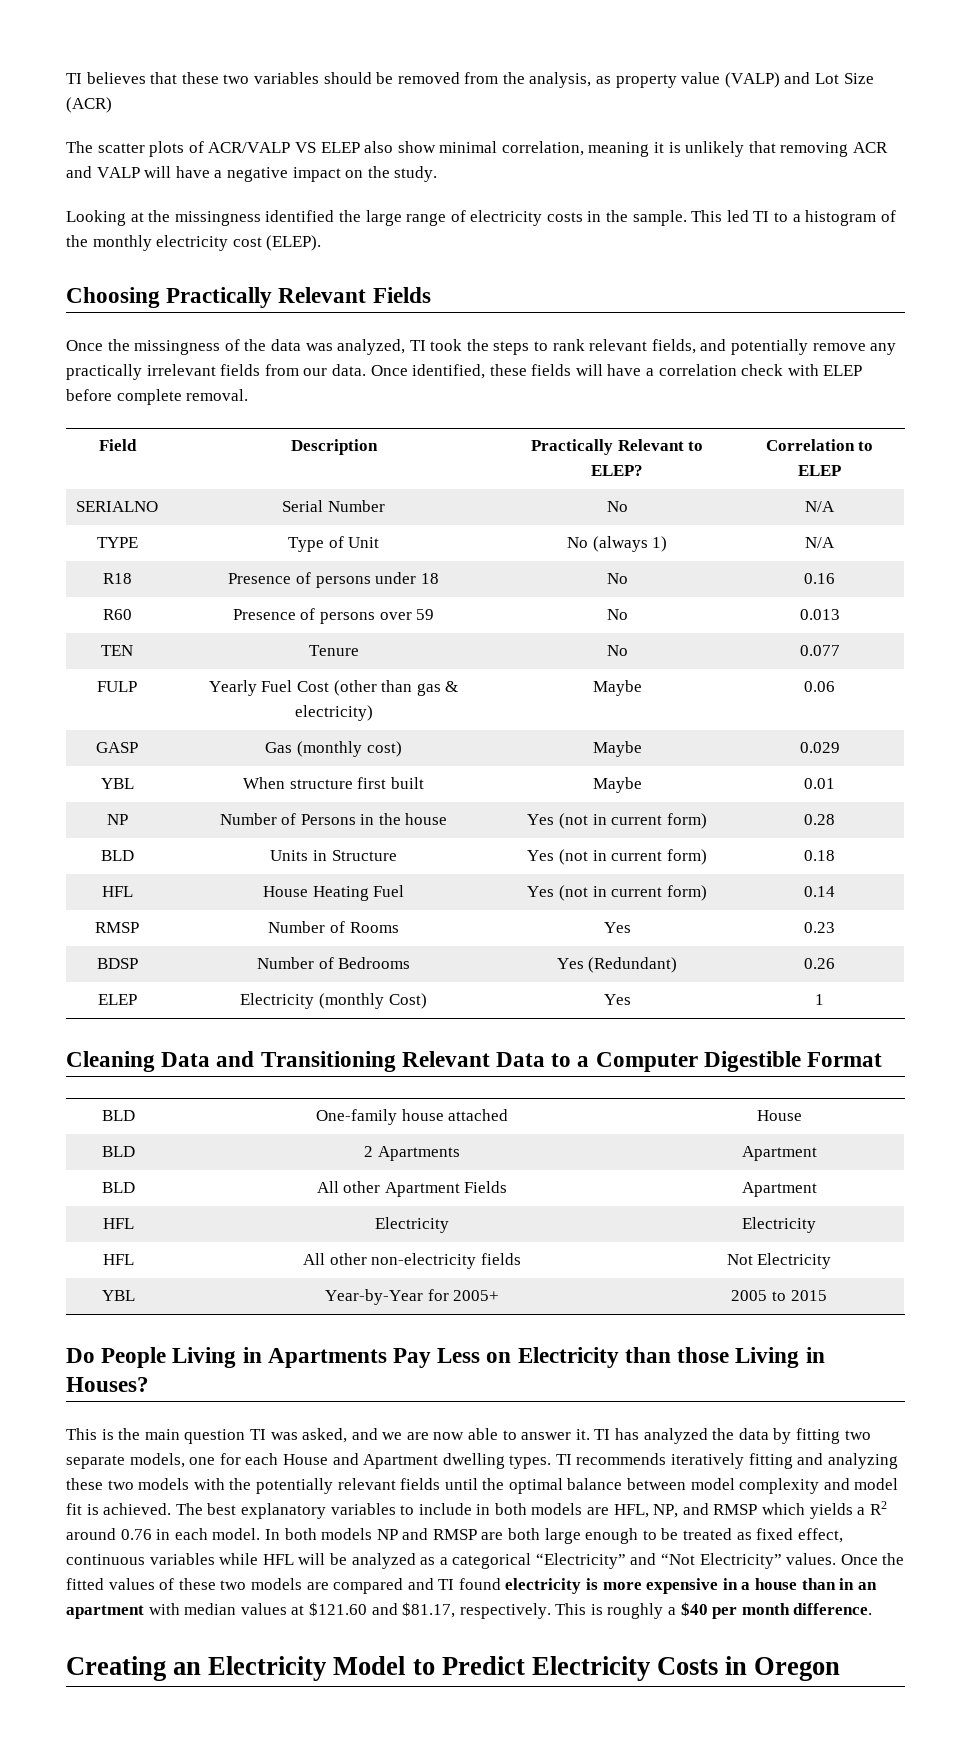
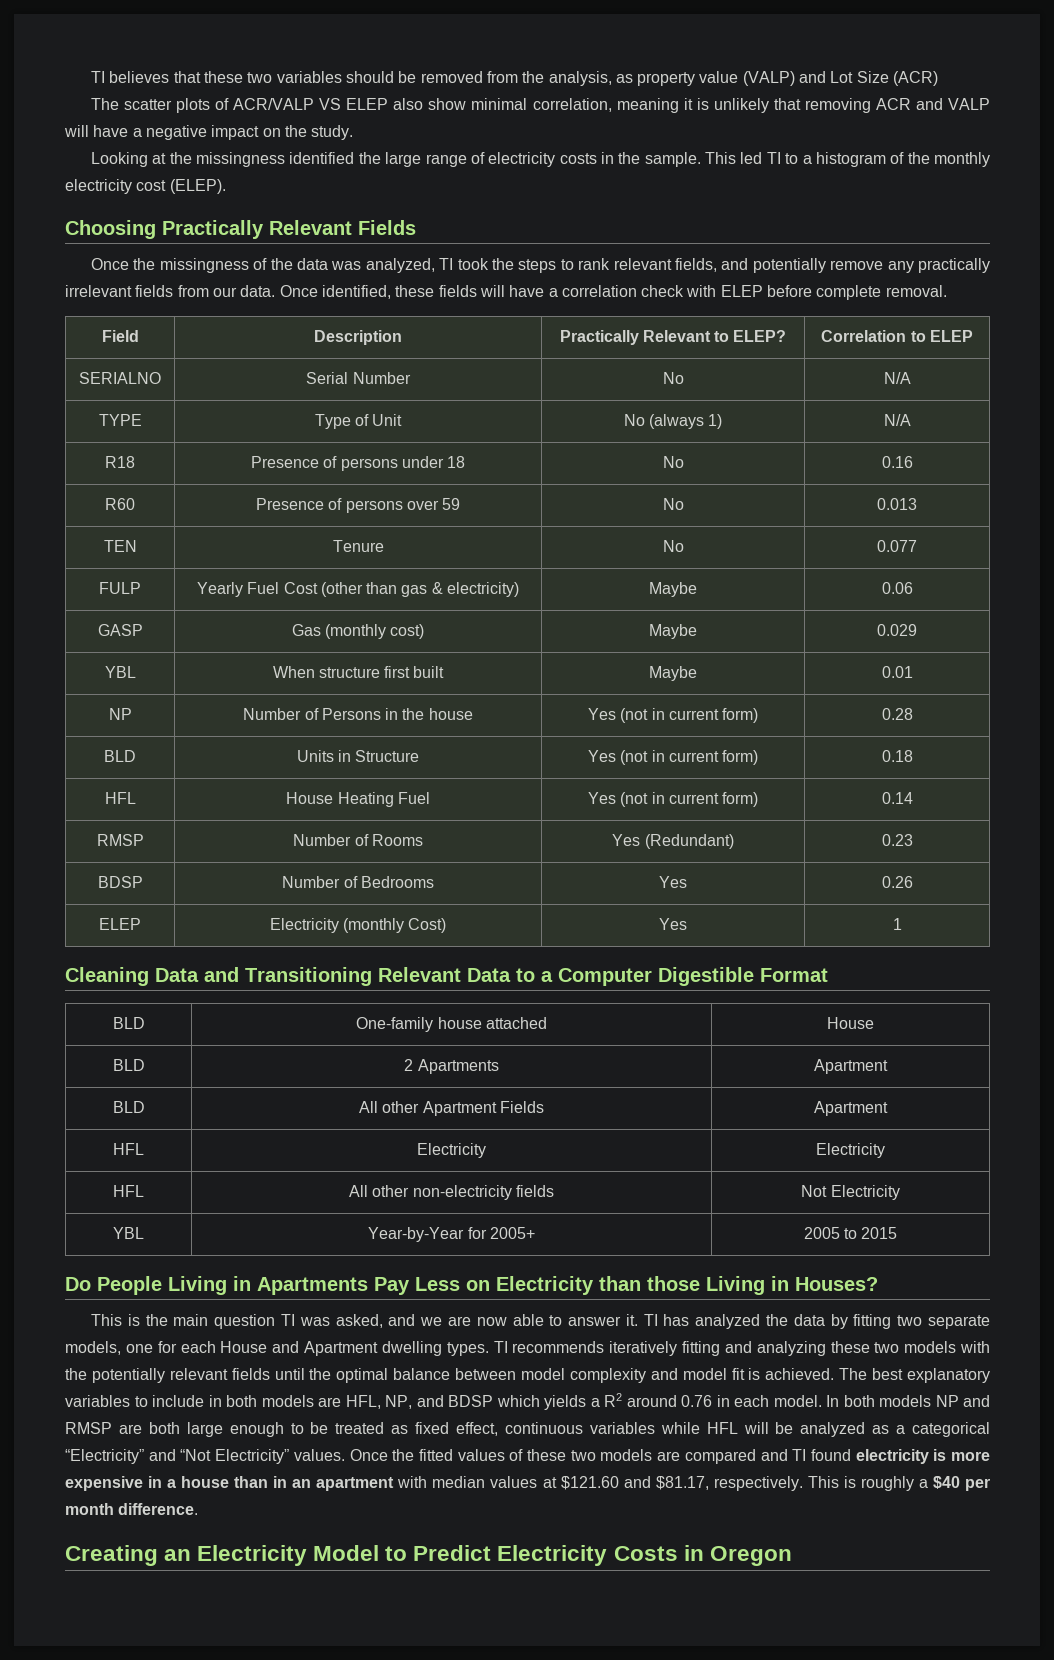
(631, 927) none -> [644,834,734,849] (Redundant)
[588,957,678,973] (Redundant) -> (687, 882) none
[713,1504,758,1515] RMSP -> [448,1395,493,1407] BDSP

